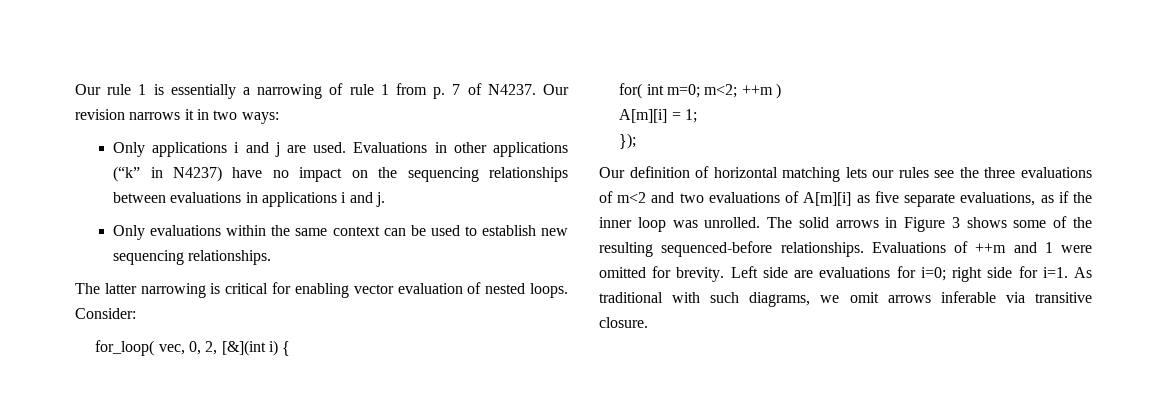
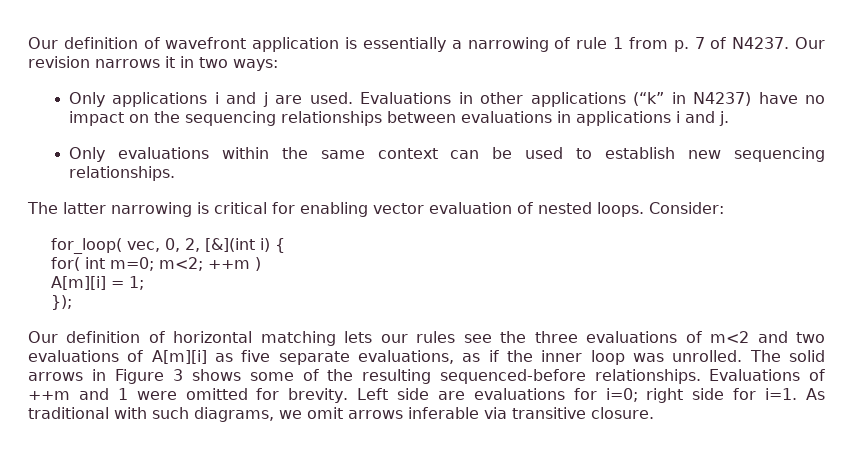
[75,84,147,95] Our rule 1 -> [28,37,340,52] Our definition of wavefront application

